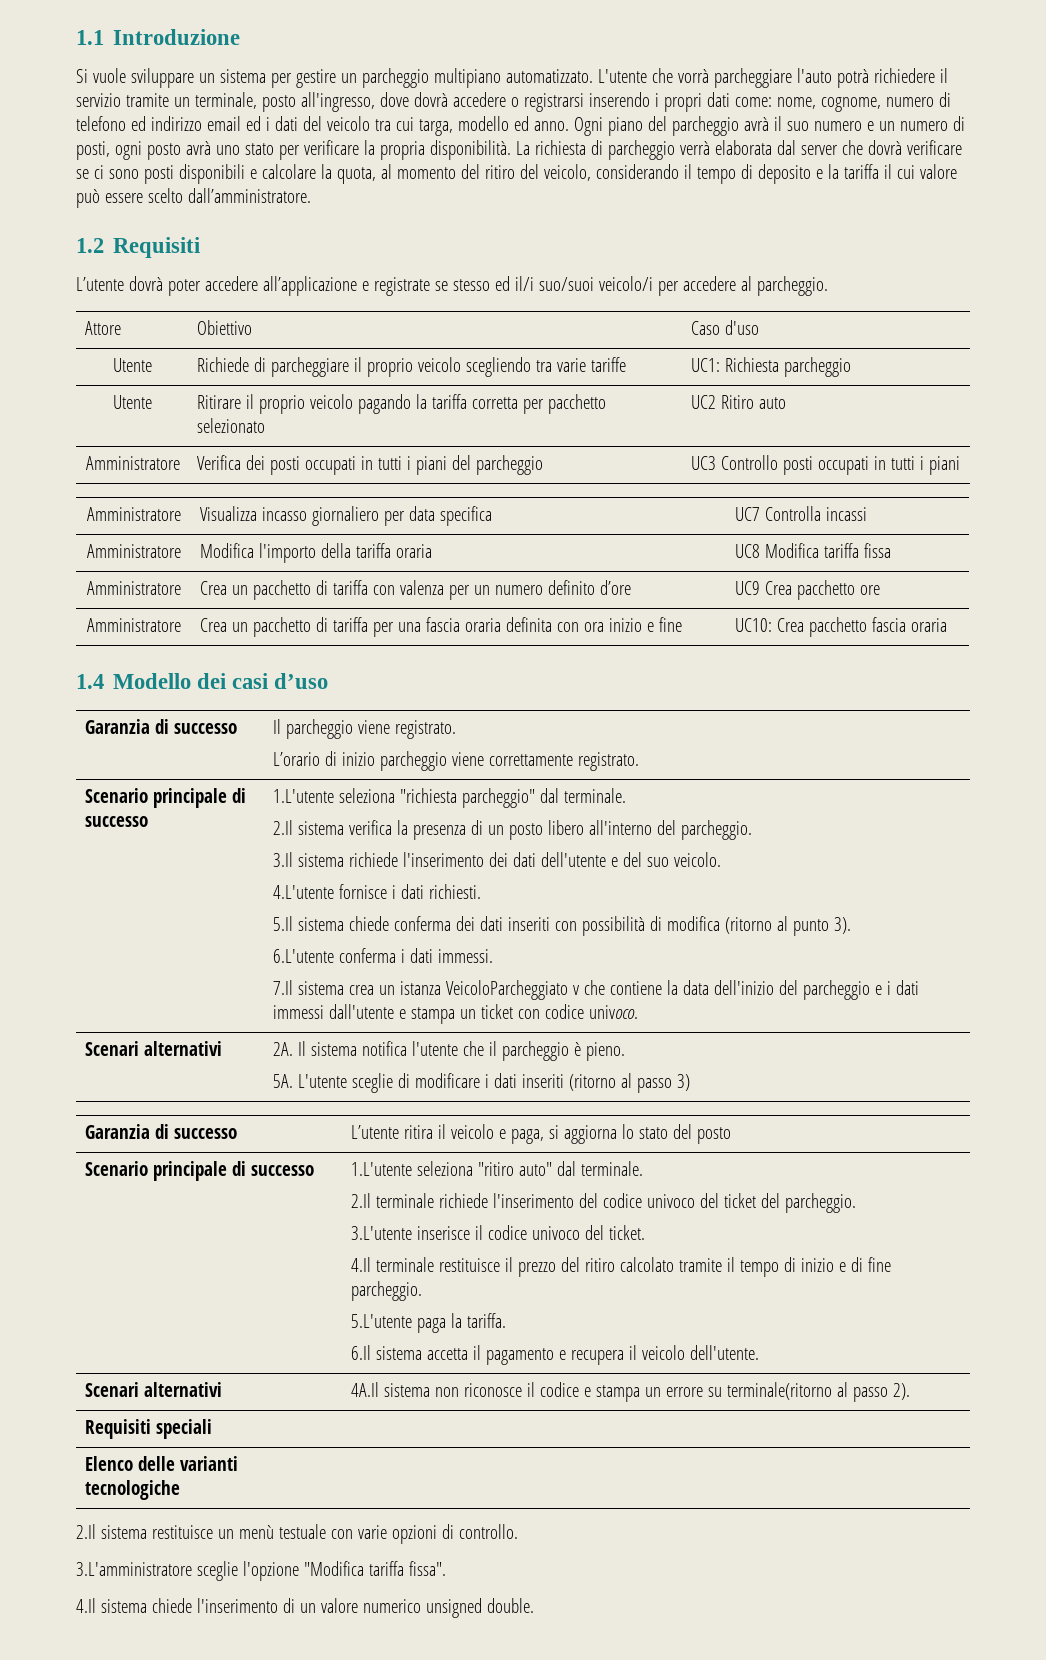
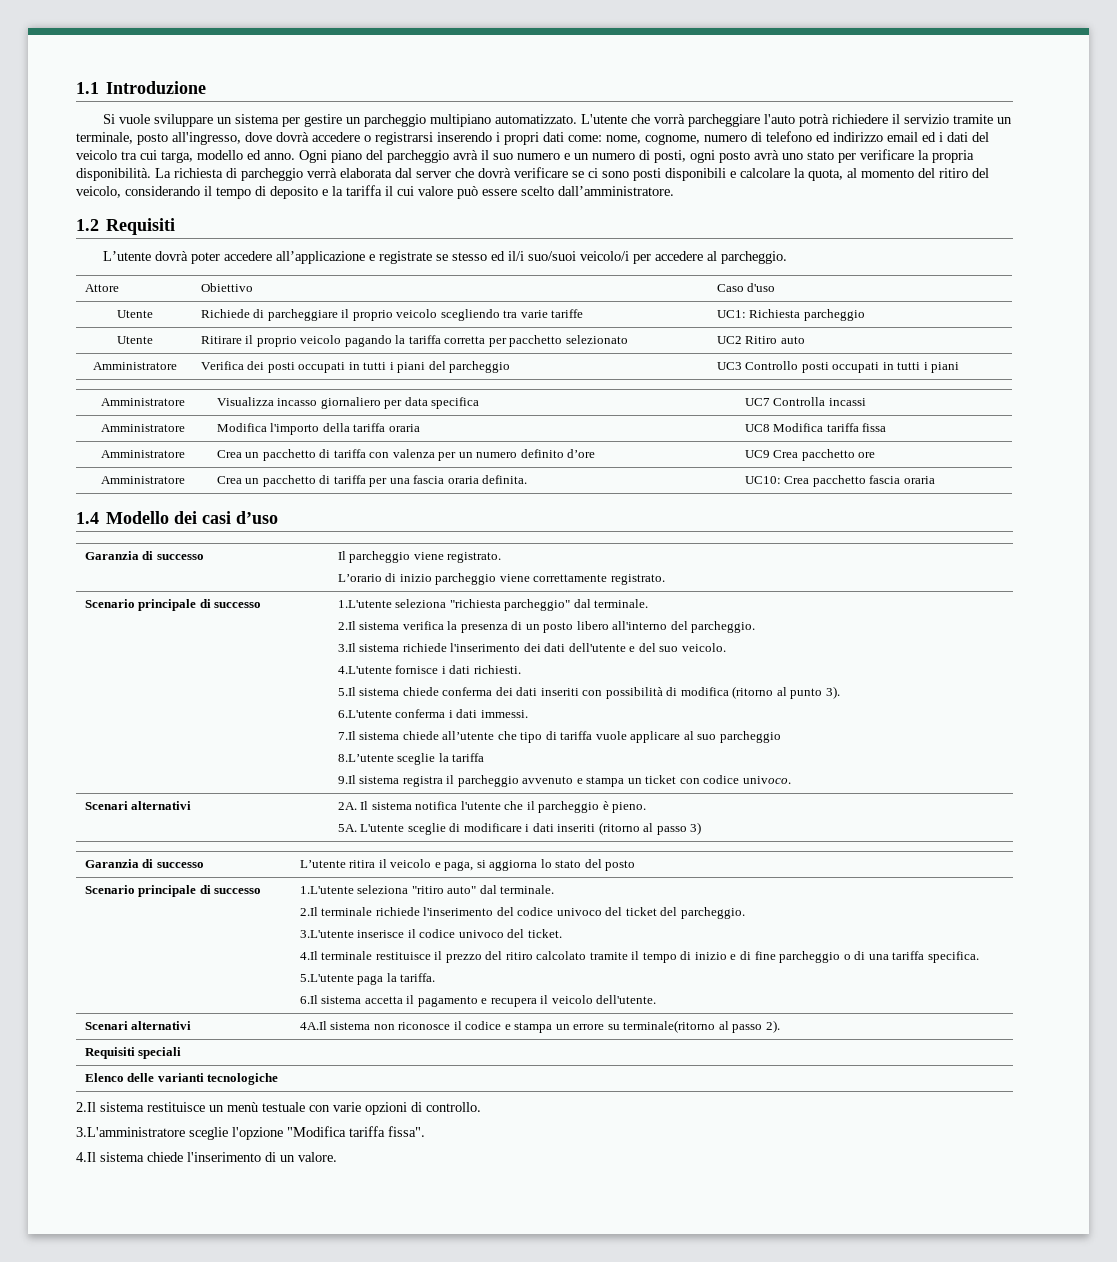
[505,617,682,632] definita con ora inizio e fine -> [482,475,528,484] definita.
[348,980,919,1000] [272,1004,394,1019] crea un istanza VeicoloParcheggiato v che contiene la data dell'inizio del parcheggio e i dati immessi dall'utente -> [402,731,781,743] [337,753,485,765] [337,775,574,787] chiede all’utente che tipo di tariffa vuole applicare al suo parcheggio // 8.L’utente sceglie la tariffa // 9.Il sistema registra il parcheggio avvenuto
[350,1281,422,1301] parcheggio. -> [779,951,979,963] parcheggio o di una tariffa specifica.
[320,1598,534,1618] valore numerico unsigned double. -> [298,1152,337,1162] valore.

